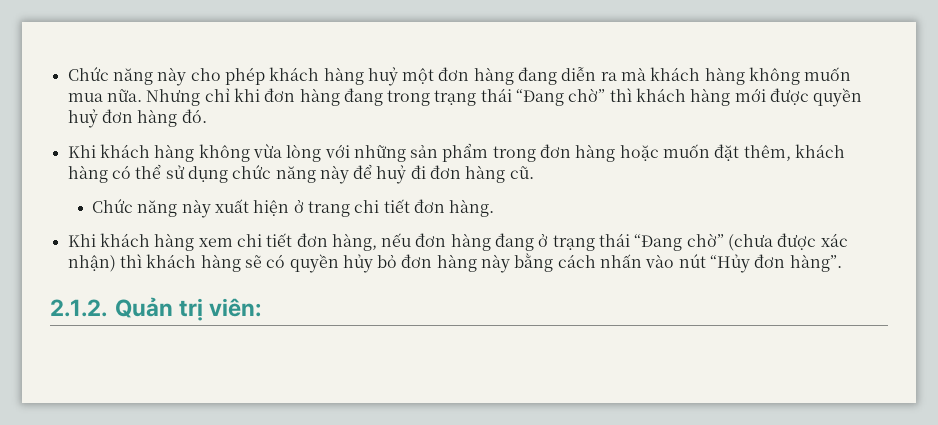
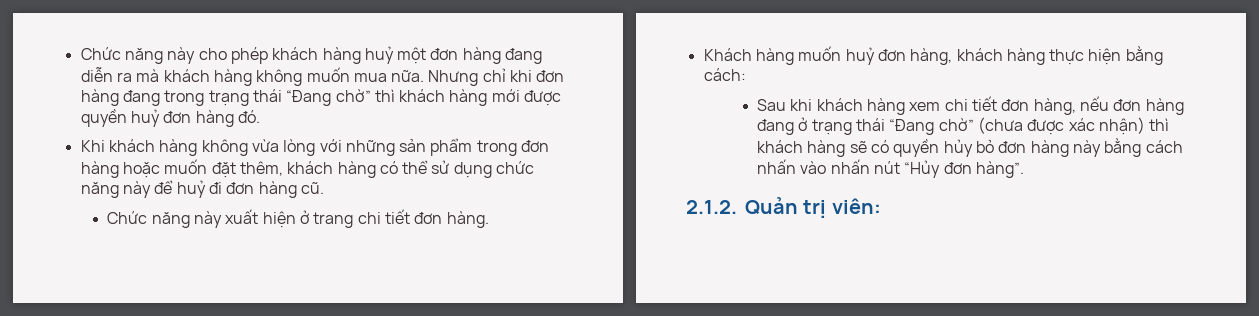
[67,234,96,247] Khi -> [703,46,1163,65] [703,68,746,81] [757,99,813,111] Khách hàng muốn huỷ đơn hàng, khách hàng thực hiện bằng cách: // Sau khi
(675, 261) none -> [830,159,870,174] nhấn

